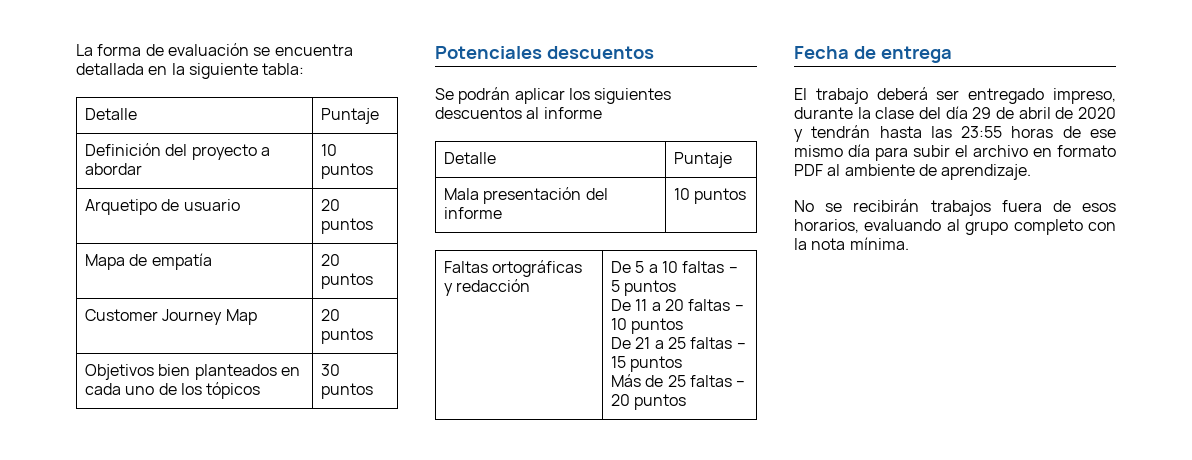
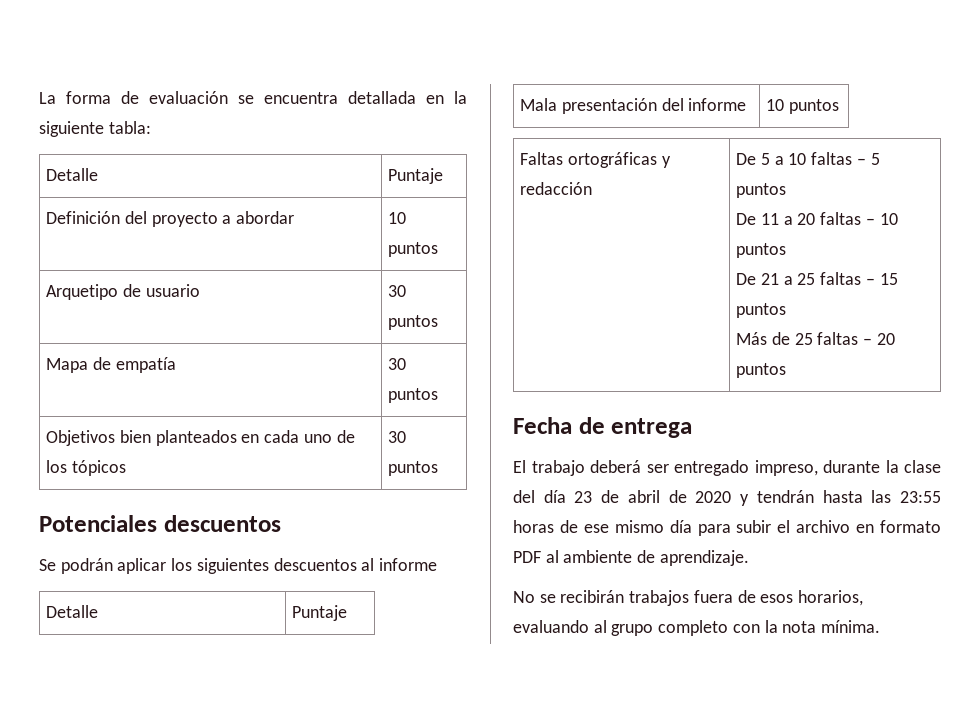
[321,199,341,211] 20 -> [388,285,407,297] 30
[321,254,341,266] [321,273,374,289] [85,309,257,325] [321,309,341,321] 20 puntos // Customer Journey Map | 20 -> [388,358,407,370] 30
[972,107,992,119] 29 -> [574,491,593,503] 23

